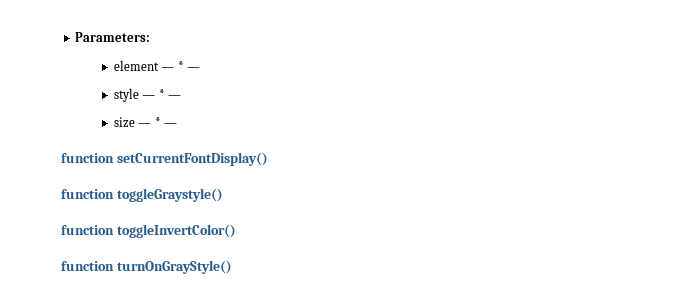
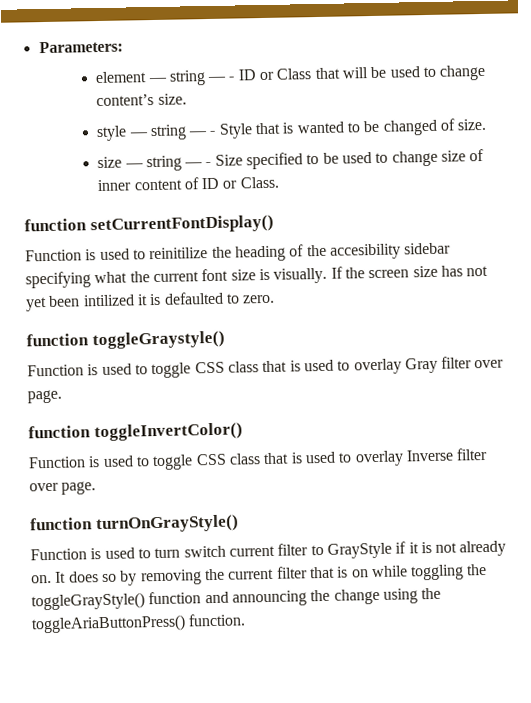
[177,61,201,71] * — -> [168,64,487,86] [96,93,187,107] string — - ID or Class that will be used to change content’s size.
[158,89,182,99] * — -> [149,118,487,141] string — - Style that is wanted to be changed of size.
[154,117,178,127] [61,152,268,166] [61,188,223,202] [61,224,236,238] [61,260,232,274] * — // function setCurrentFontDisplay() // function toggleGraystyle() // function toggleInvertColor() // function turnOnGrayStyle() -> [145,148,485,172] [97,176,280,192] [24,214,274,235] [25,242,452,262] [25,265,489,289] [25,291,276,312] [26,330,225,350] [27,356,505,379] [27,389,62,404] [28,422,243,442] [28,447,489,471] [29,481,97,495] [30,514,239,534] [30,540,507,561] [31,563,488,586] [31,587,442,611] [31,613,247,634] string — - Size specified to be used to change size of inner content of ID or Class. // function setCurrentFontDisplay() // Function is used to reinitilize the heading of the accesibility sidebar specifying what the current font size is visually. If the screen size has not yet been intilized it is defaulted to zero. // function toggleGraystyle() // Function is used to toggle CSS class that is used to overlay Gray filter over page. // function toggleInvertColor() // Function is used to toggle CSS class that is used to overlay Inverse filter over page. // function turnOnGrayStyle() // Function is used to turn switch current filter to GrayStyle if it is not already on. It does so by removing the current filter that is on while toggling the toggleGrayStyle() function and announcing the change using the toggleAriaButtonPress() function.

